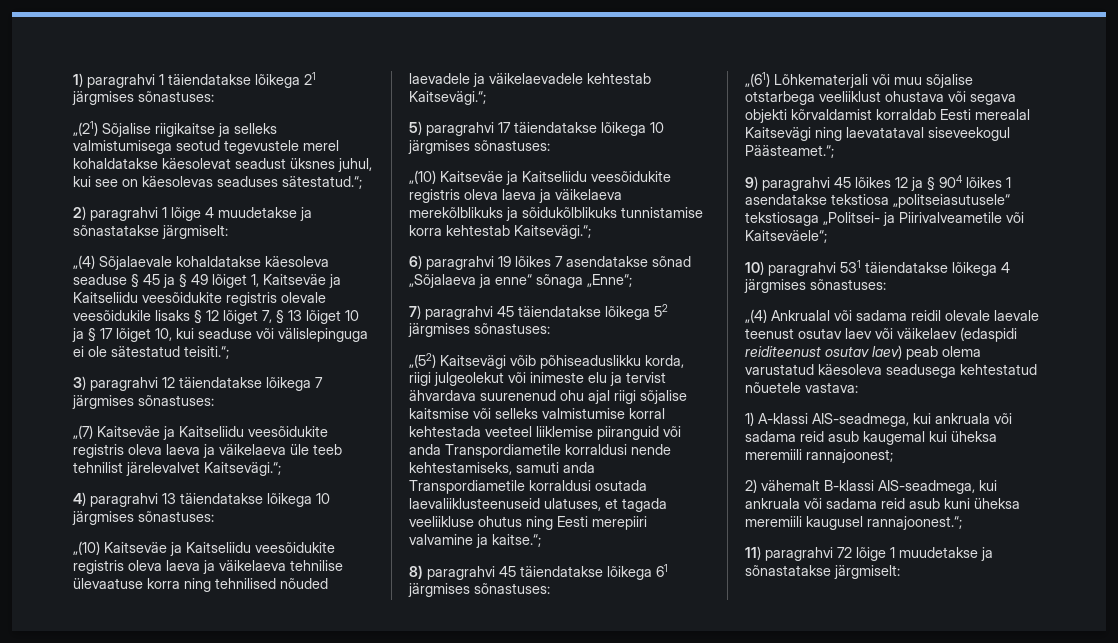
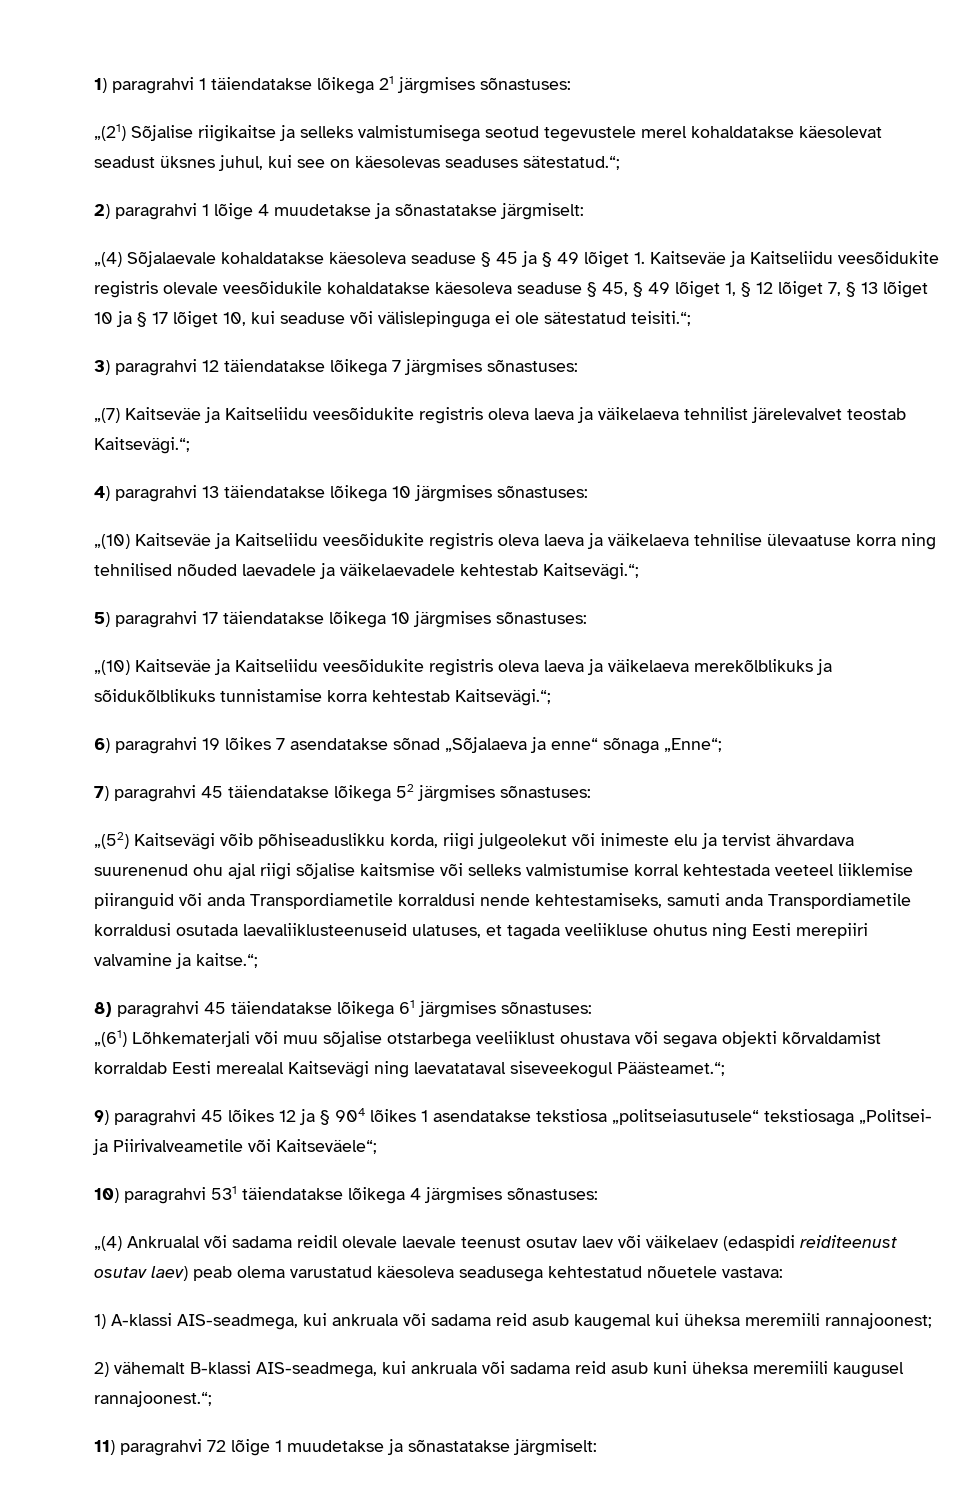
[251,274,259,287] 1, -> [634,252,645,264] 1.
[155,310,190,321] lisaks -> [327,281,736,298] kohaldatakse käesoleva seaduse § 45, § 49 lõiget 1,
[290,444,342,455] üle teeb -> (679, 413) none
(200, 469) none -> [847,408,906,420] teostab

